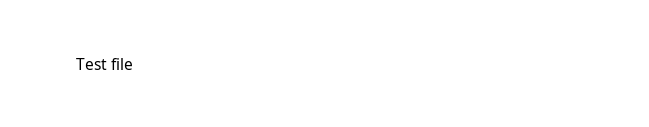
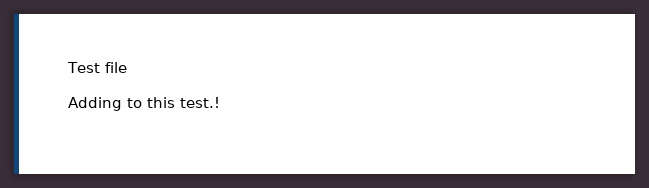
(134, 64) none -> [68,97,220,111] // Adding to this test.!

